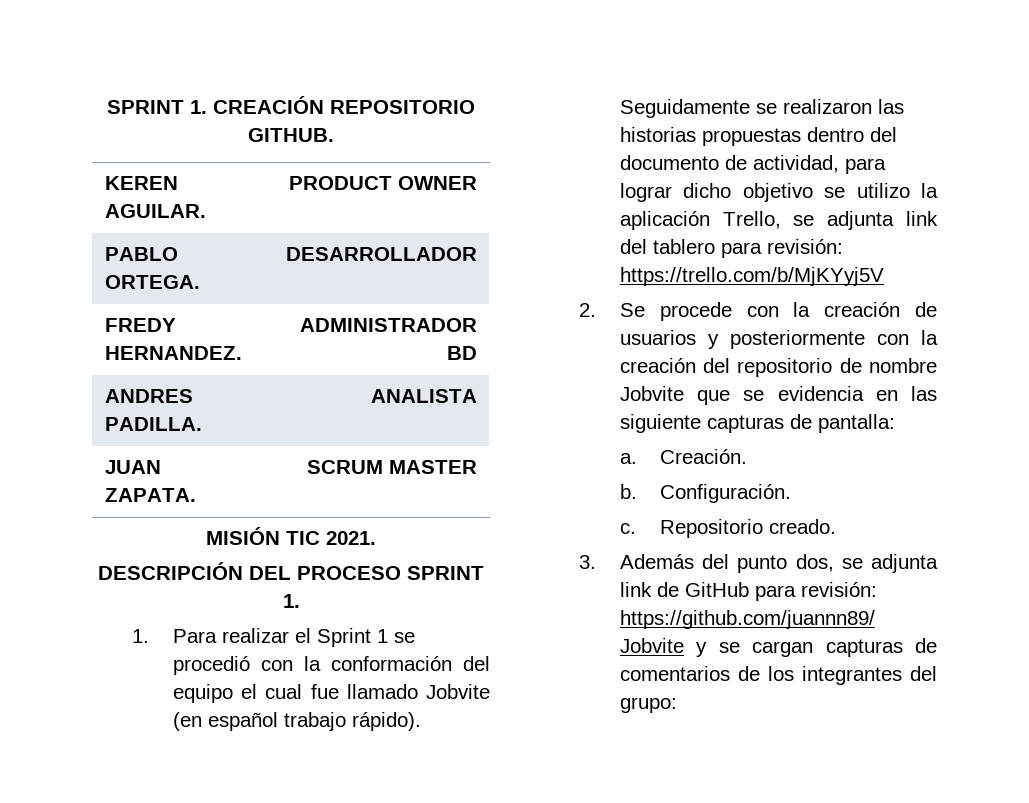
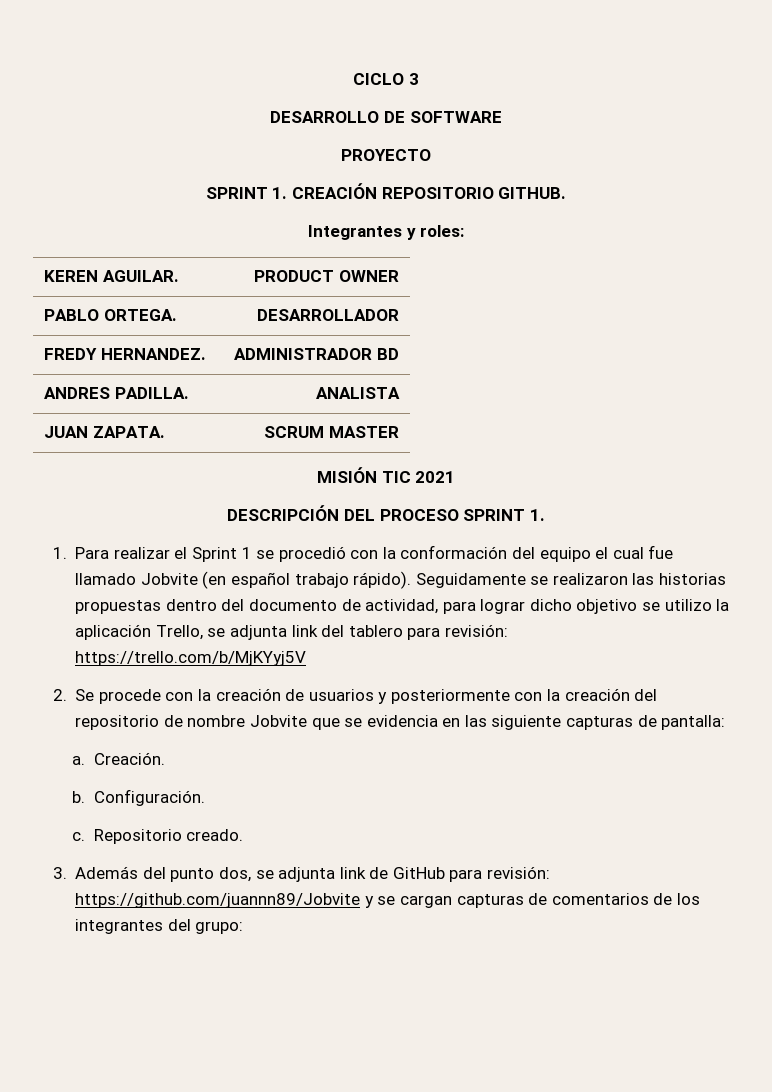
(107, 107) none -> [353,73,419,85] [270,111,502,123] [341,149,431,161] CICLO 3 // DESARROLLO DE SOFTWARE // PROYECTO //
(334, 135) none -> [307,225,465,240] // Integrantes y roles:
[326,531,376,545] 2021. -> [415,471,456,483] 2021

